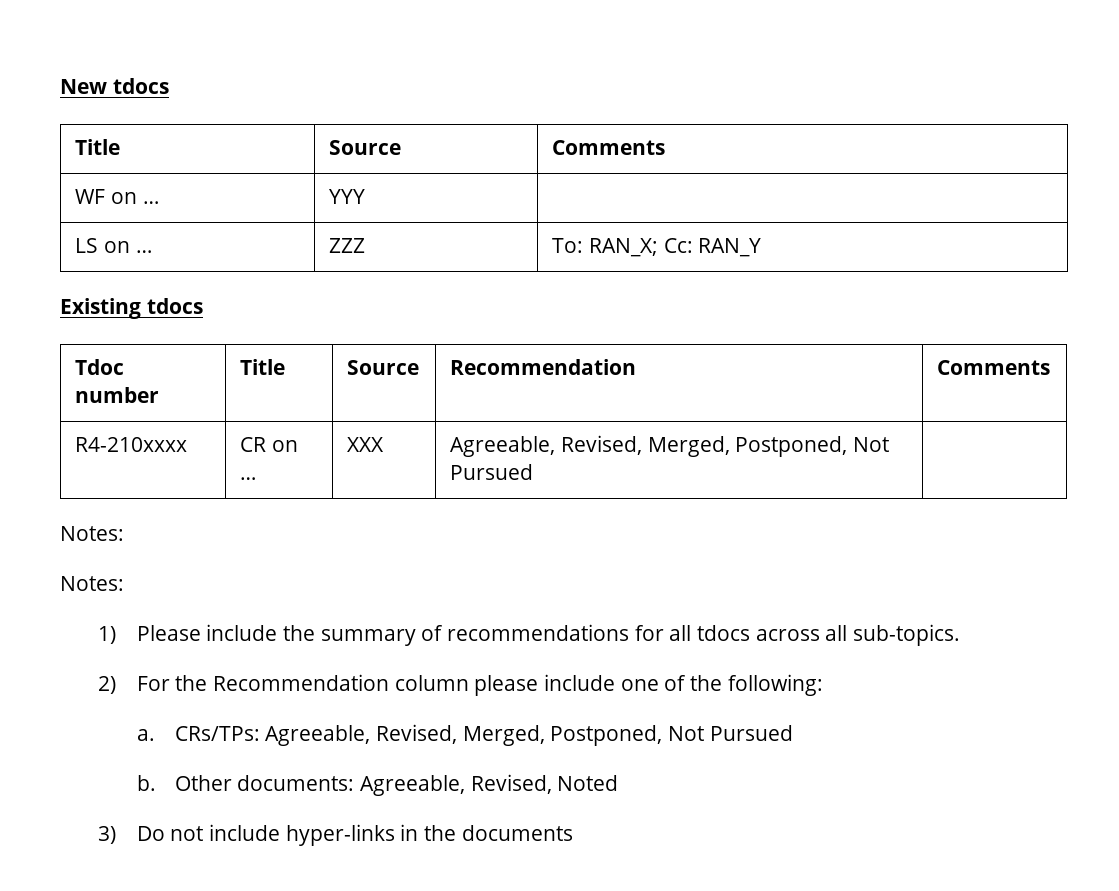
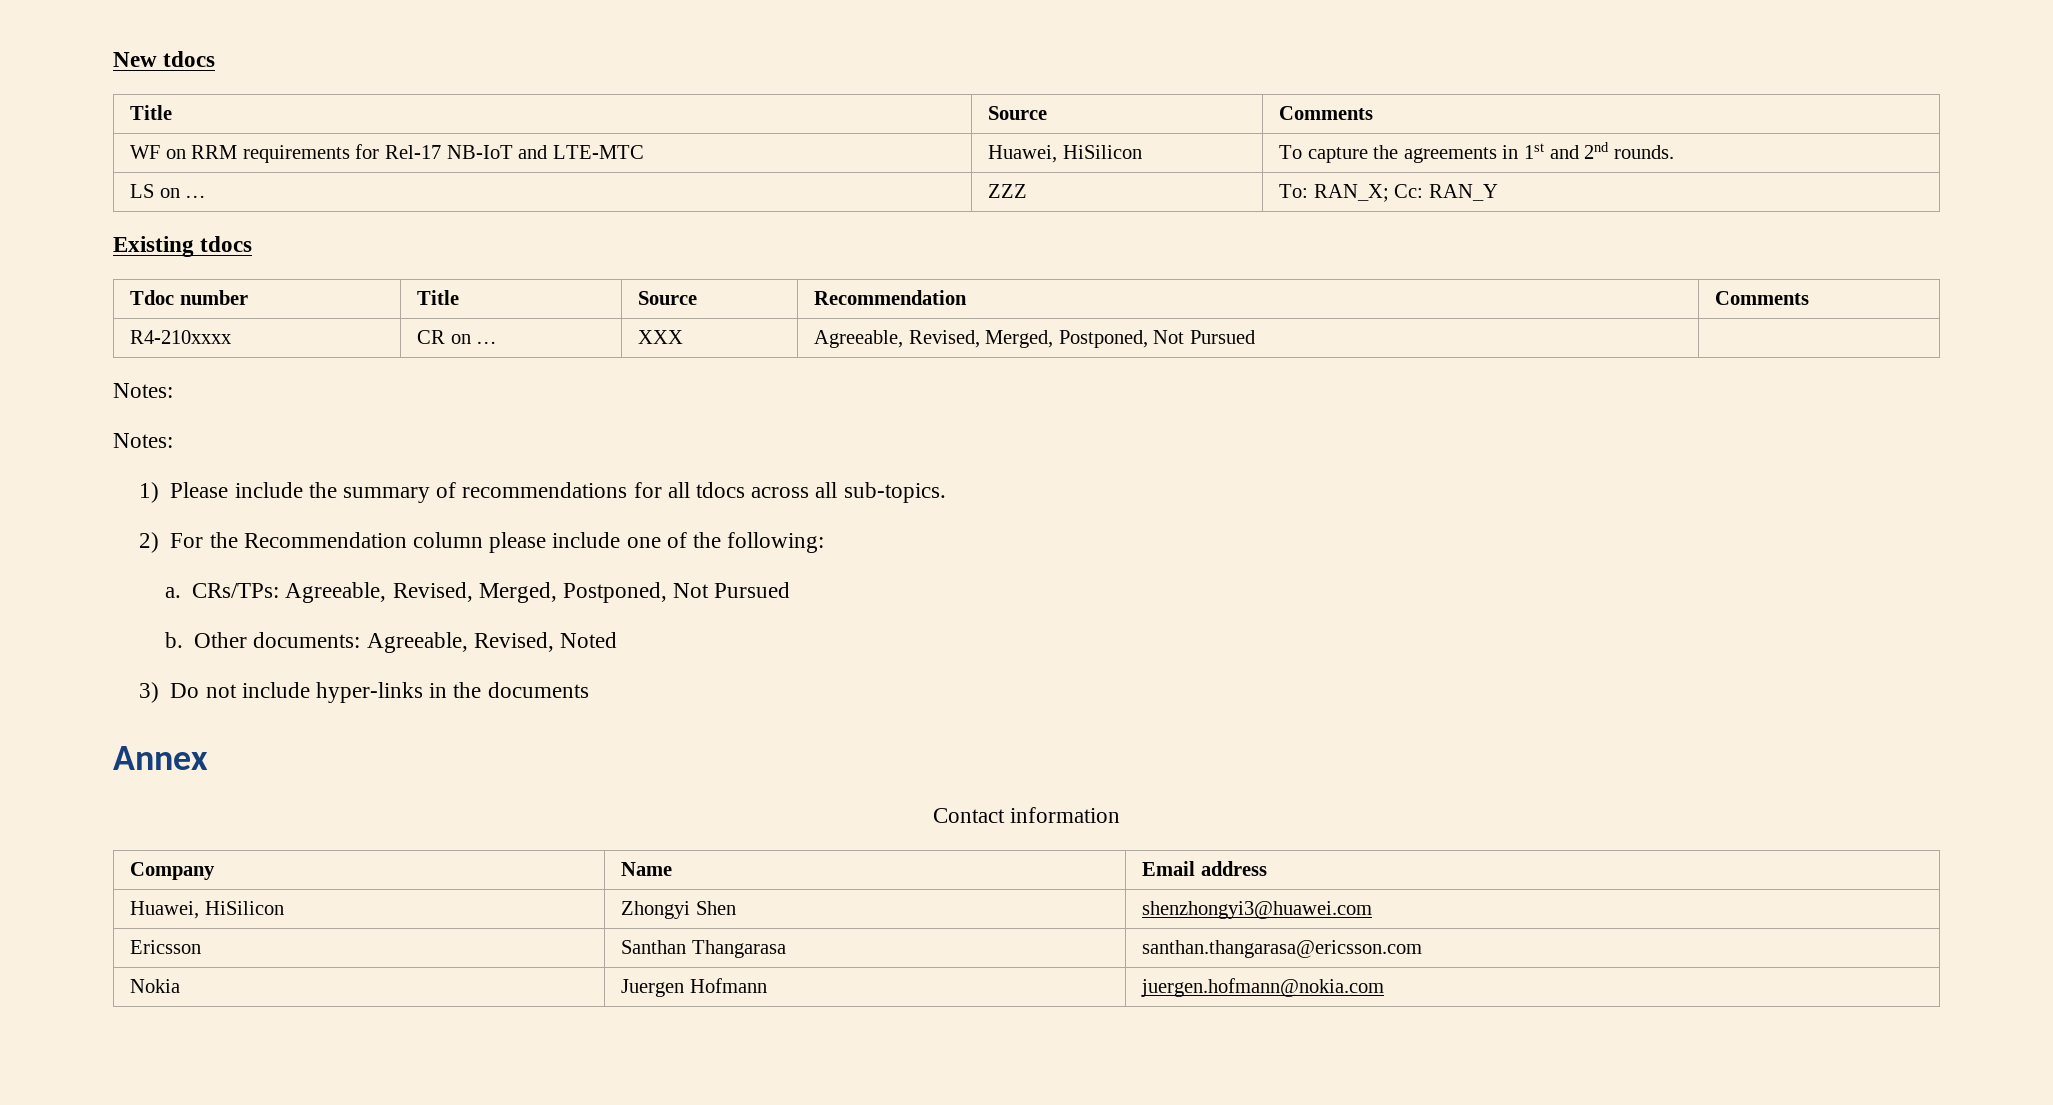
[142,201,159,204] [329,189,366,204] … | YYY | -> [191,144,644,163] [988,145,1142,163] [1279,142,1674,163] RRM requirements for Rel-17 NB-IoT and LTE-MTC | Huawei, HiSilicon | To capture the agreements in 1st and 2nd rounds.
(573, 833) none -> [113,746,208,770] [932,807,1121,823] [130,862,216,880] [621,862,673,876] [1142,861,1267,876] [130,901,284,919] [621,901,736,919] [1142,901,1373,919] [130,940,202,954] [621,940,786,958] [1142,940,1423,958] [130,979,181,993] [621,978,767,997] [1141,978,1385,997] // Annex // Contact information // Company | Name | Email address // Huawei, HiSilicon | Zhongyi Shen | shenzhongyi3@huawei.com // Ericsson | Santhan Thangarasa | santhan.thangarasa@ericsson.com // Nokia | Juergen Hofmann | juergen.hofmann@nokia.com

